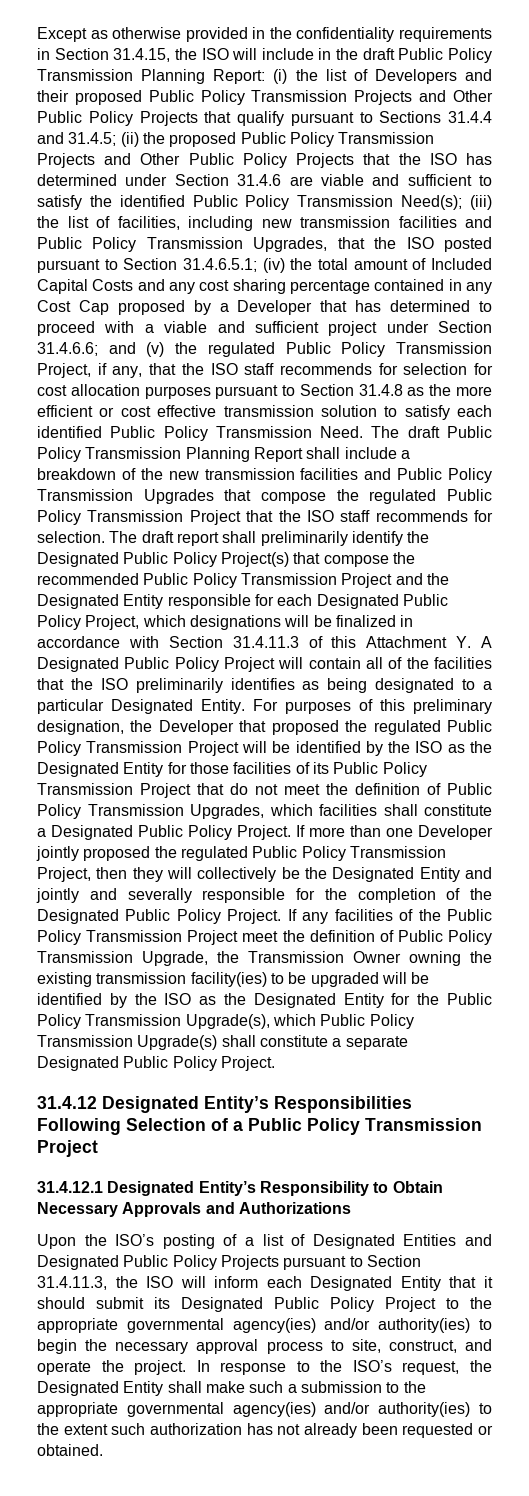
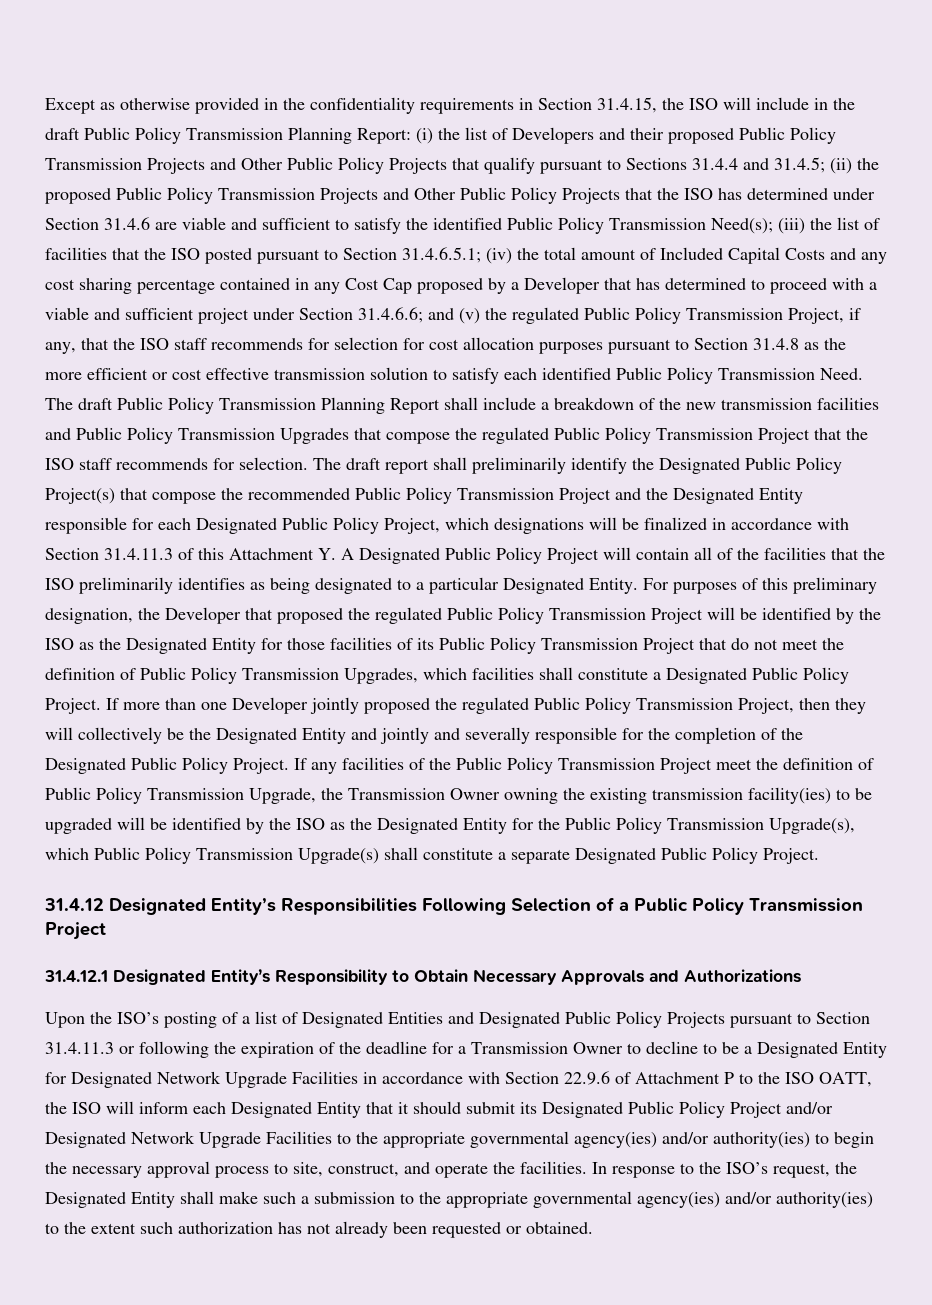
[117,216,492,231] [37,237,328,252] facilities, including new transmission facilities and Public Policy Transmission Upgrades, -> [45,247,107,260] facilities
[37,1276,107,1290] 31.4.11.3, -> [45,1041,887,1058] [45,1071,872,1088] 31.4.11.3 or following the expiration of the deadline for a Transmission Owner to decline to be a Designated Entity for Designated Network Upgrade Facilities in accordance with Section 22.9.6 of Attachment P to the ISO OATT,
(436, 1304) none -> [786,1102,833,1114] [45,1131,332,1148] and/or Designated Network Upgrade Facilities
[134,1360,187,1375] project. -> [520,1161,587,1174] facilities.

